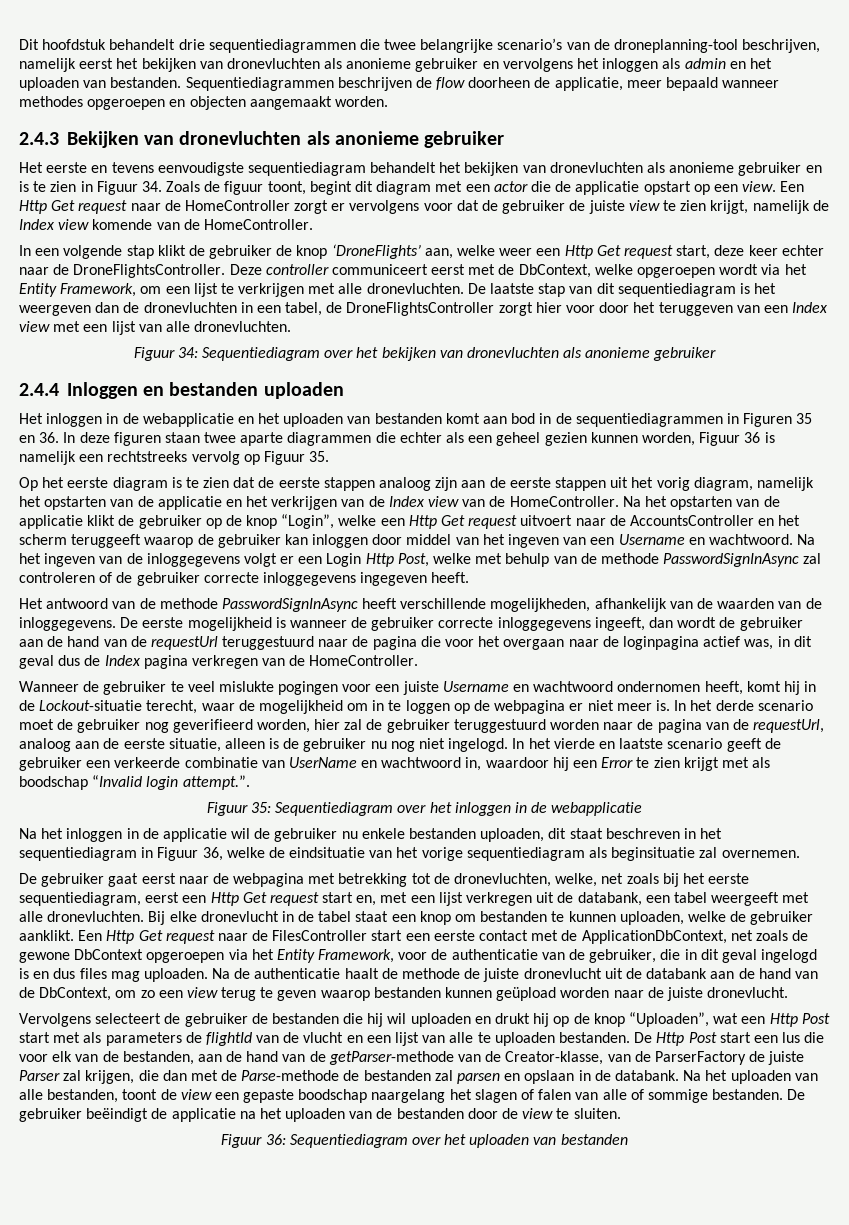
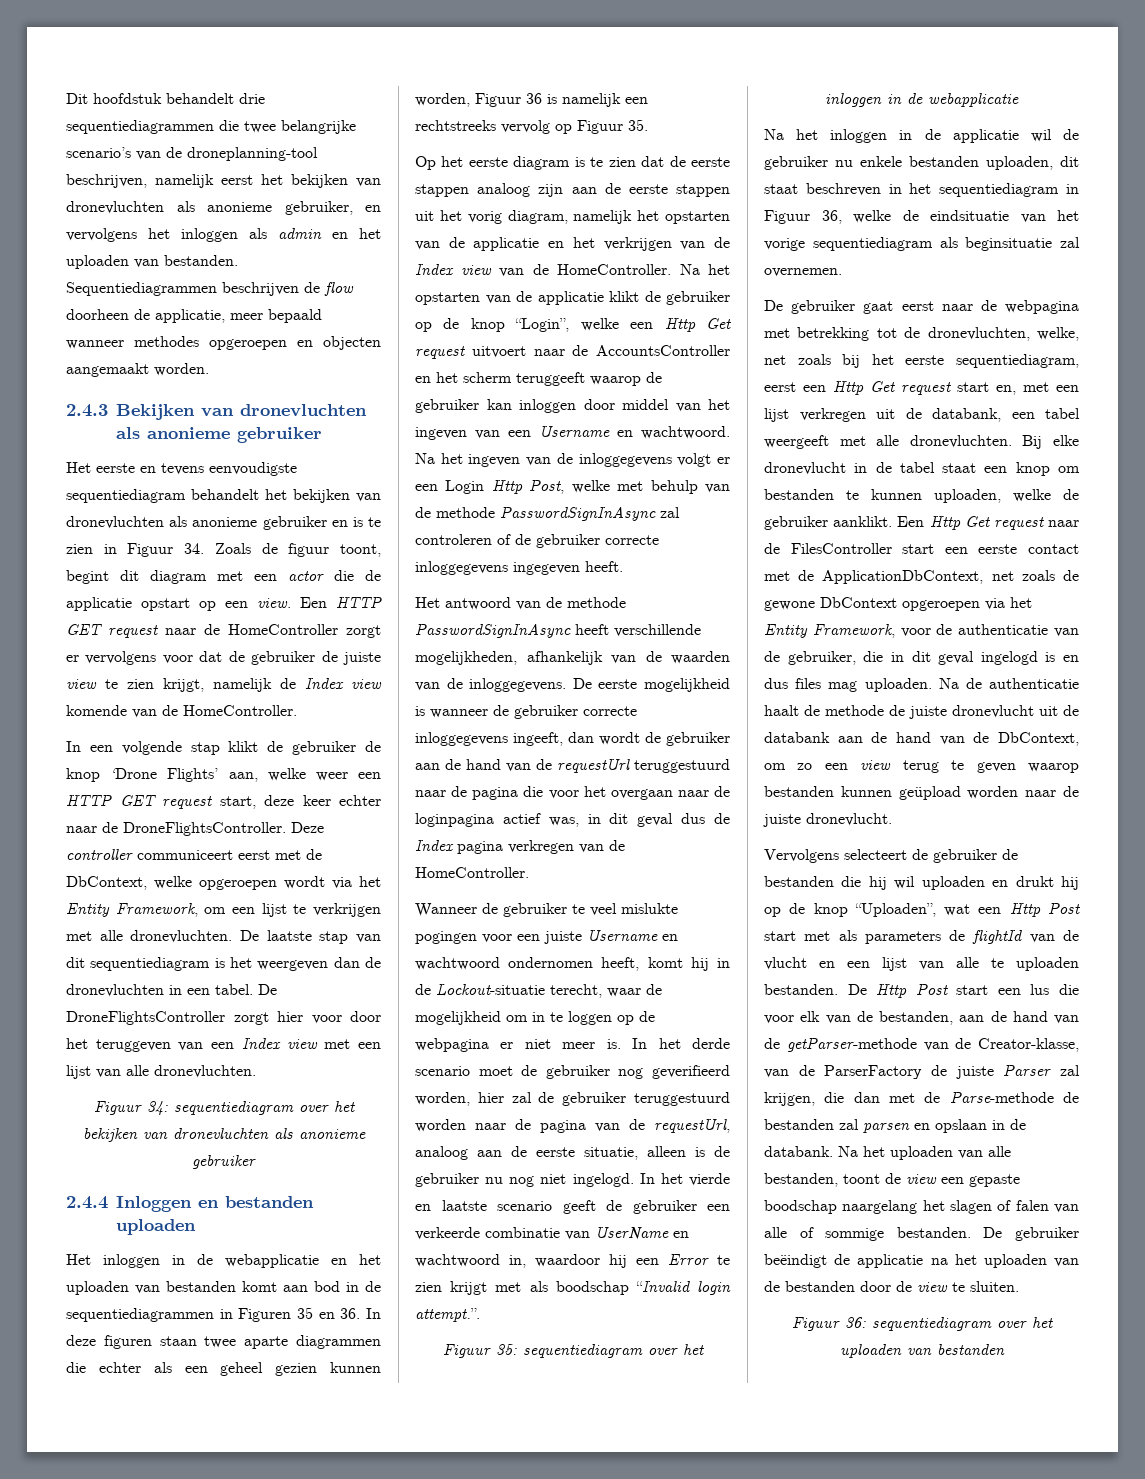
[415,58,479,72] gebruiker -> [284,201,353,215] gebruiker,
[19,200,76,214] Http Get -> [336,596,382,608] [66,624,102,635] HTTP GET
[331,244,421,259] ‘DroneFlights’ -> [110,768,219,782] ‘Drone Flights’
[564,245,621,259] Http Get -> [66,794,156,806] HTTP GET
[285,302,343,316] tabel, de -> [215,984,277,995] tabel. De
[201,347,320,361] Sequentiediagram -> [173,1101,294,1115] sequentiediagram
[275,802,394,816] Sequentiediagram -> [522,1344,643,1358] sequentiediagram
[289,1134,408,1148] Sequentiediagram -> [871,1317,992,1331] sequentiediagram

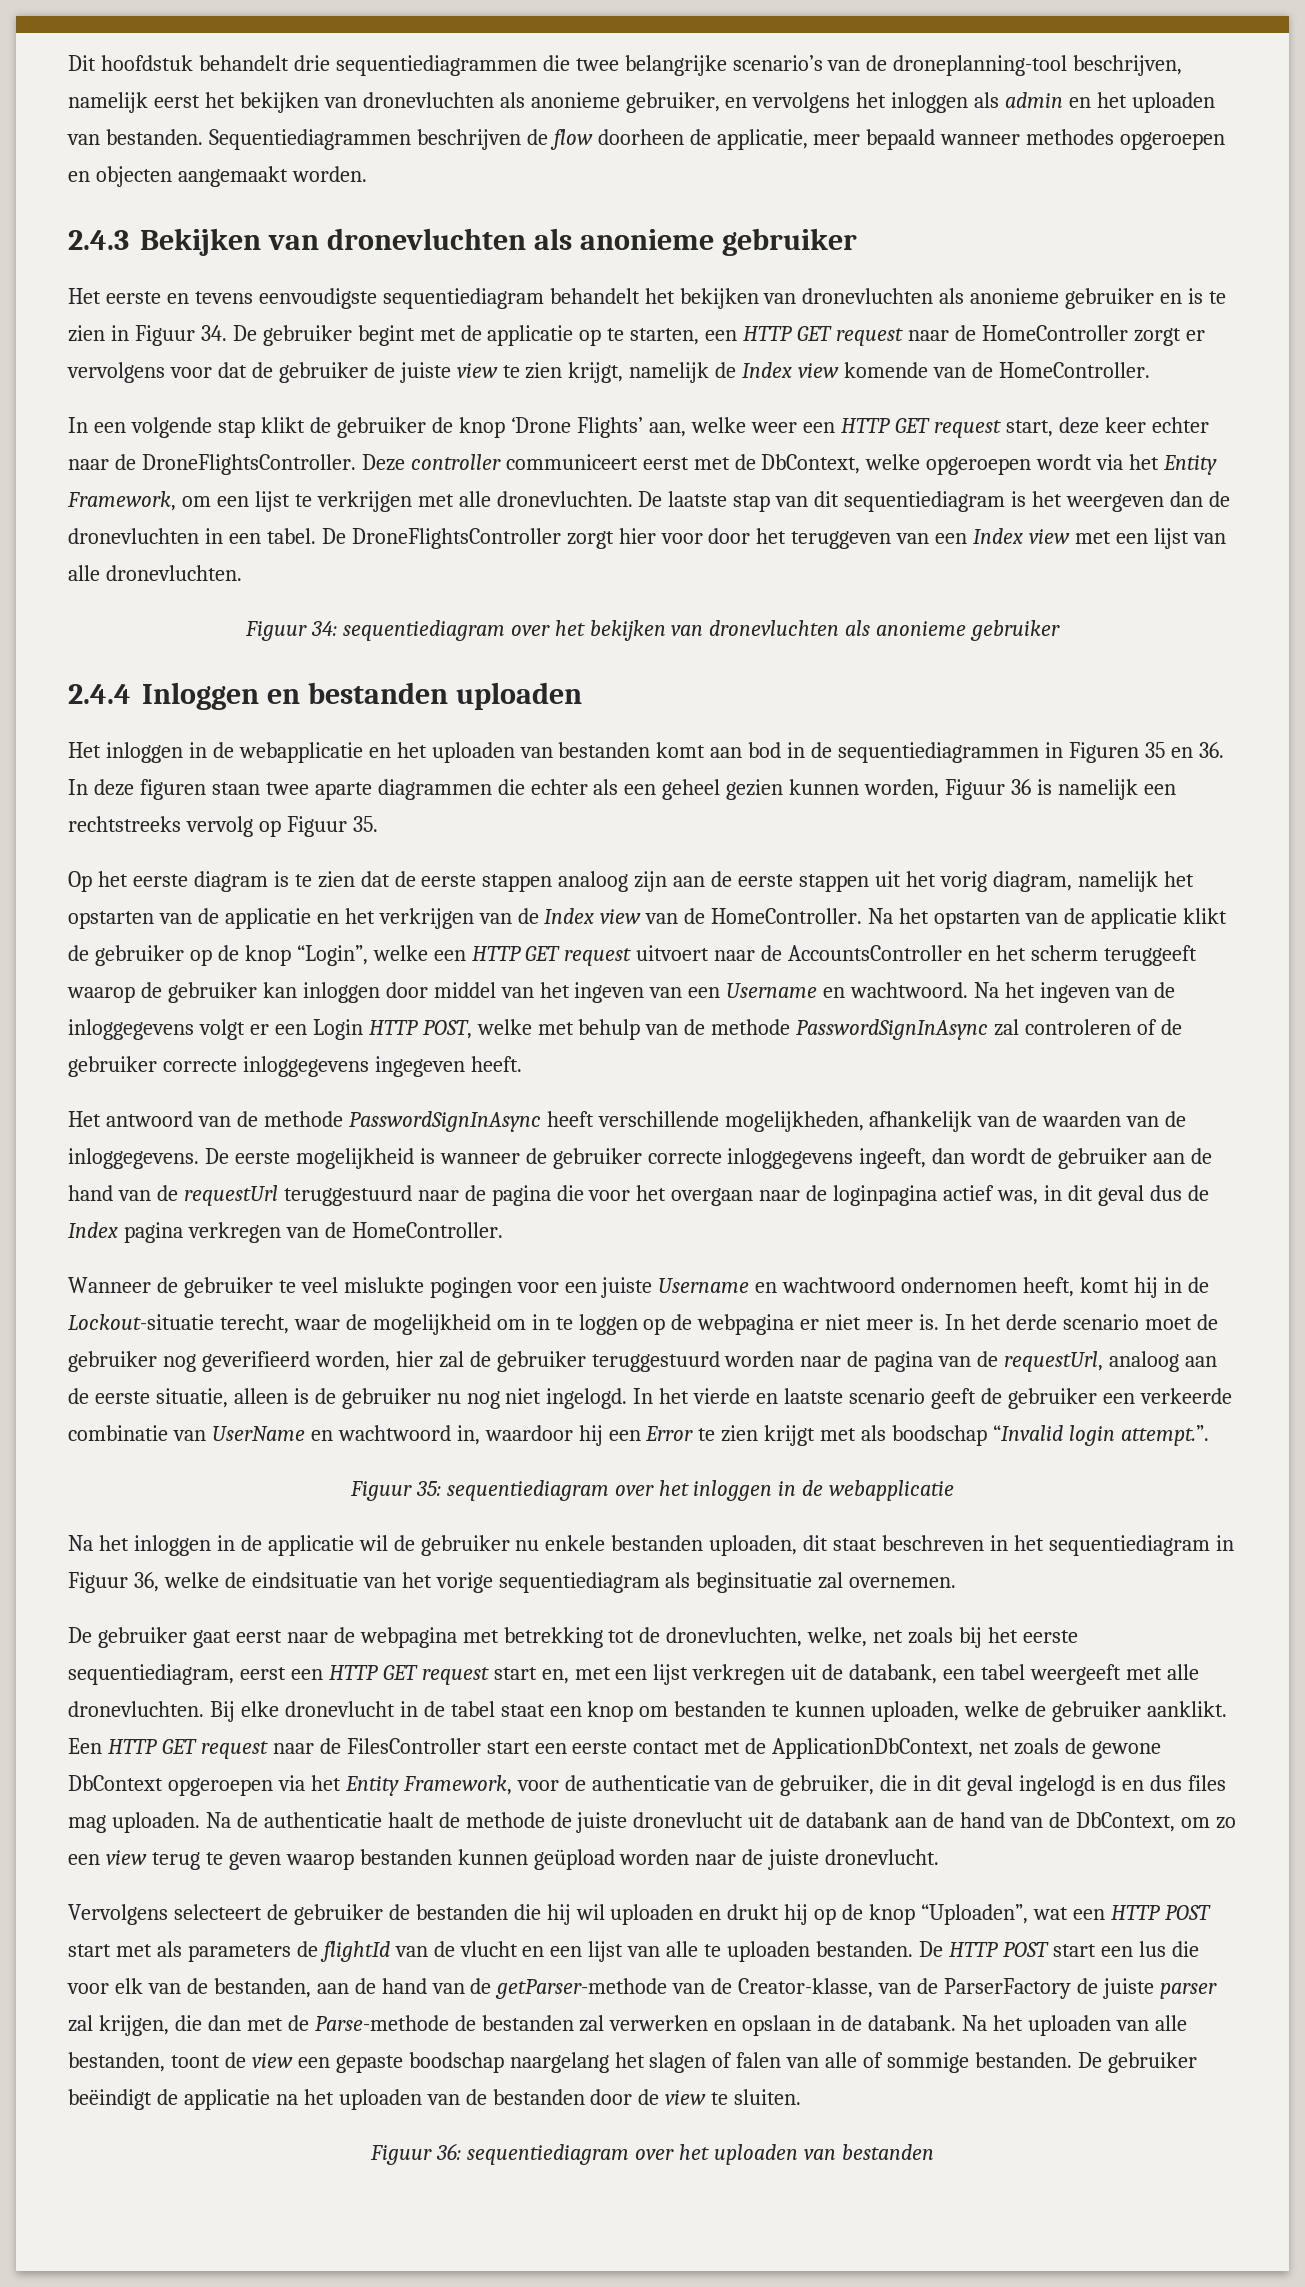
[214,543,382,557] [66,570,381,584] [66,597,327,611] Zoals de figuur toont, begint dit diagram met een actor die de applicatie opstart op een view. Een -> [232,325,738,346] De gebruiker begint met de applicatie op te starten, een
[664,318,731,332] Http Get -> [471,946,561,961] HTTP GET
[491,479,565,494] Http Post, -> [368,1020,472,1039] HTTP POST,
[833,381,895,395] Http Get -> [328,1665,418,1680] HTTP GET
[929,516,990,530] Http Get -> [107,1739,197,1754] HTTP GET
[1009,902,1080,917] Http Post -> [1110,1905,1211,1920] HTTP POST
[876,983,948,998] Http Post -> [948,1942,1049,1957] HTTP POST
[1003,1064,1052,1076] Parser -> [1159,1983,1217,1999] parser
[863,1123,910,1133] parsen -> [609,2015,709,2031] verwerken

